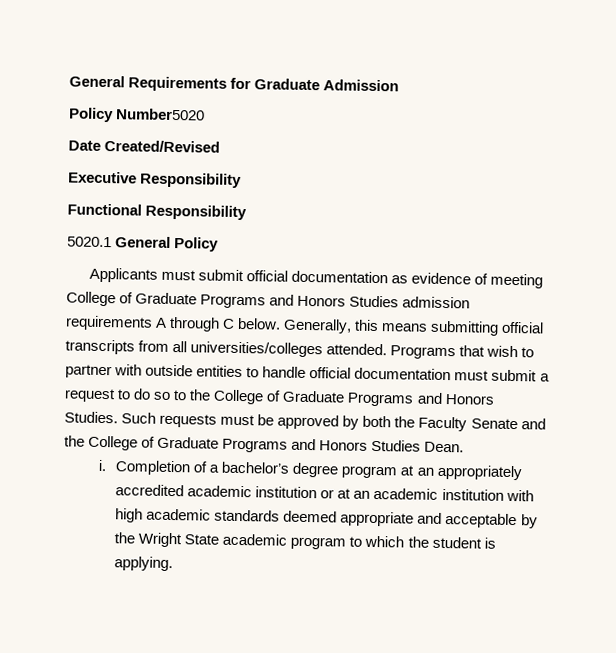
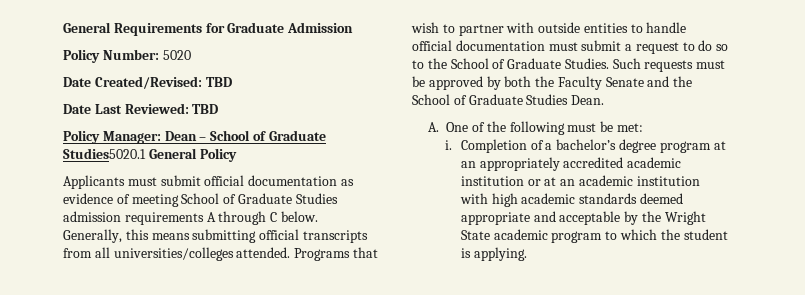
[116,108,206,121] [68,139,221,153] [68,171,243,189] [67,203,248,221] [67,236,112,248] Number5020 // Date Created/Revised // Executive Responsibility // Functional Responsibility // 5020.1 -> [102,49,191,60] [63,76,232,89] [63,103,219,114] [63,130,326,144] [63,148,146,159] Number: 5020 // Date Created/Revised: TBD // Date Last Reviewed: TBD // Policy Manager: Dean – School of Graduate Studies5020.1
[66,291,347,309] College of Graduate Programs and Honors -> [181,193,292,204] School of Graduate
[213,389,495,407] College of Graduate Programs and Honors -> [450,58,562,69] School of Graduate
[88,435,369,453] College of Graduate Programs and Honors -> [412,94,523,105] School of Graduate
(465, 447) none -> [428,121,643,135] // A. One of the following must be met:

